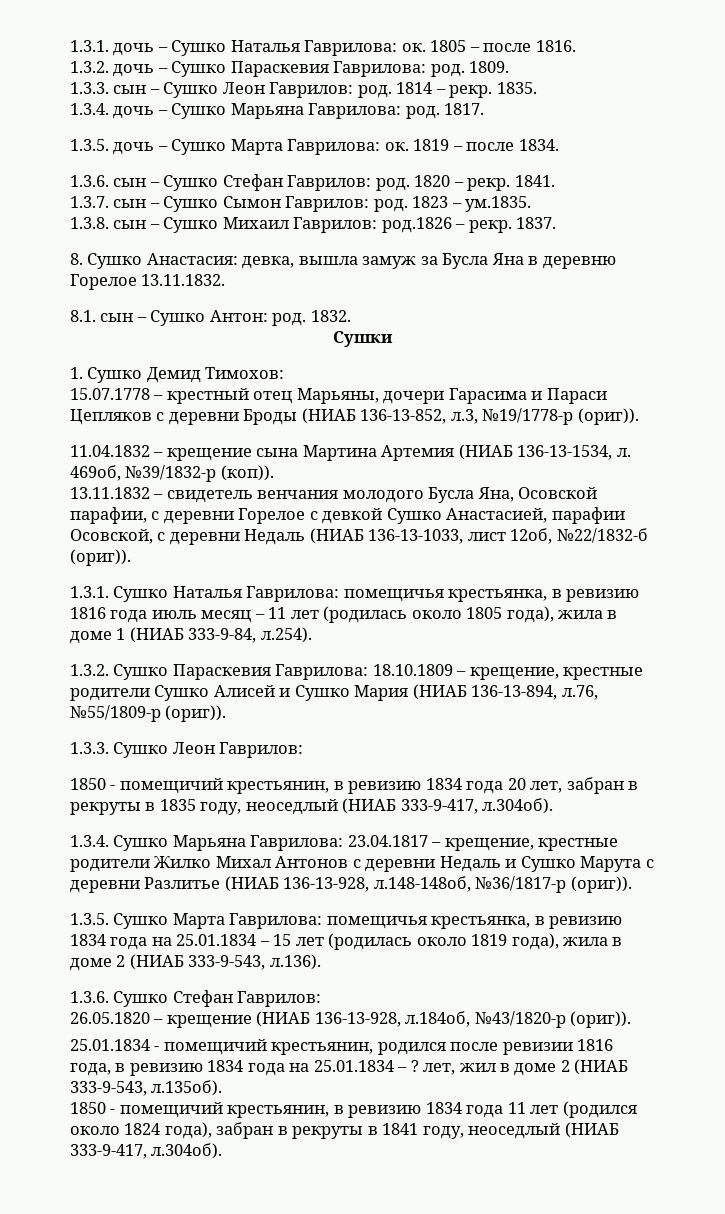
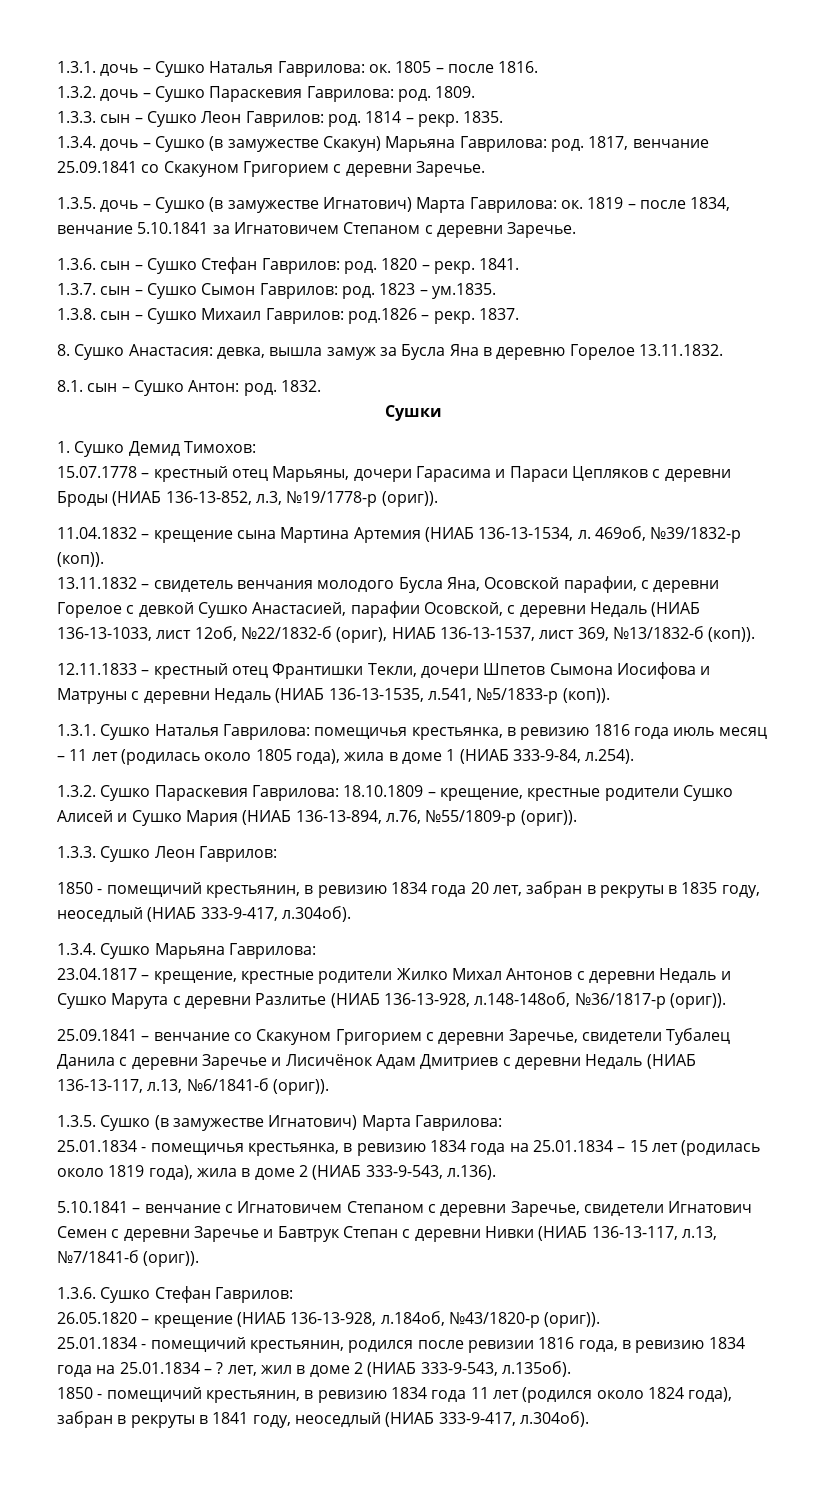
[230,103,485,119] Марьяна Гаврилова: род. 1817. -> [209,136,709,152] [57,161,485,177] (в замужестве Скакун) Марьяна Гаврилова: род. 1817, венчание 25.09.1841 со Скакуном Григорием с деревни Заречье.
(227, 147) none -> [209,197,412,213] (в замужестве Игнатович)
[518,139,559,151] 1834. -> [690,197,731,211] [57,222,577,238] 1834, венчание 5.10.1841 за Игнатовичем Степаном с деревни Заречье.
[70,549,131,566] (ориг)). -> [336,626,756,643] [57,662,711,679] [57,688,610,704] (ориг), НИАБ 136-13-1537, лист 369, №13/1832-б (коп)). // 12.11.1833 – крестный отец Франтишки Текли, дочери Шпетов Сымона Иосифова и Матруны с деревни Недаль (НИАБ 136-13-1535, л.541, №5/1833-р (коп)).
(344, 843) none -> (316, 951) //
(632, 884) none -> [57,1028,731,1045] [57,1054,696,1070] [57,1078,329,1095] // 25.09.1841 – венчание со Скакуном Григорием с деревни Заречье, свидетели Тубалец Данила с деревни Заречье и Лисичёнок Адам Дмитриев с деревни Недаль (НИАБ 136-13-117, л.13, №6/1841-б (ориг)).
[172,913,323,929] Марта Гаврилова: -> [154,1115,502,1131] [57,1140,147,1152] (в замужестве Игнатович) Марта Гаврилова: // 25.01.1834 -
(321, 962) none -> [57,1201,753,1217] [57,1226,717,1242] [57,1250,200,1267] // 5.10.1841 – венчание с Игнатовичем Степаном с деревни Заречье, свидетели Игнатович Семен с деревни Заречье и Бавтрук Степан с деревни Нивки (НИАБ 136-13-117, л.13, №7/1841-б (ориг)).

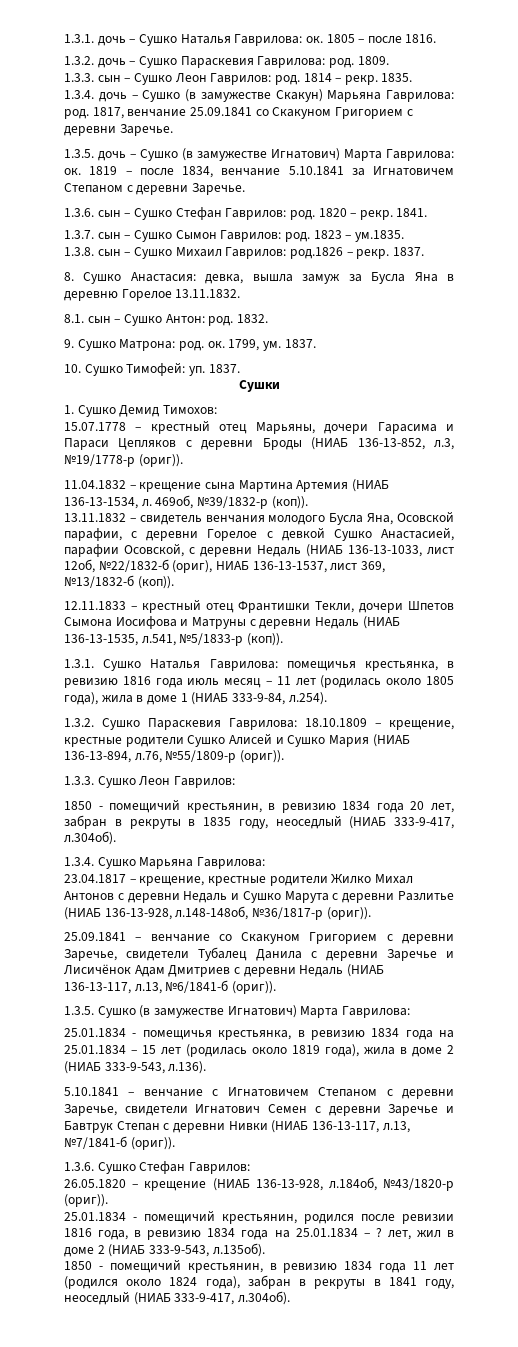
(321, 386) none -> [64,339,316,351] [64,362,240,376] // 9. Сушко Матрона: род. ок. 1799, ум. 1837. // 10. Сушко Тимофей: уп. 1837.

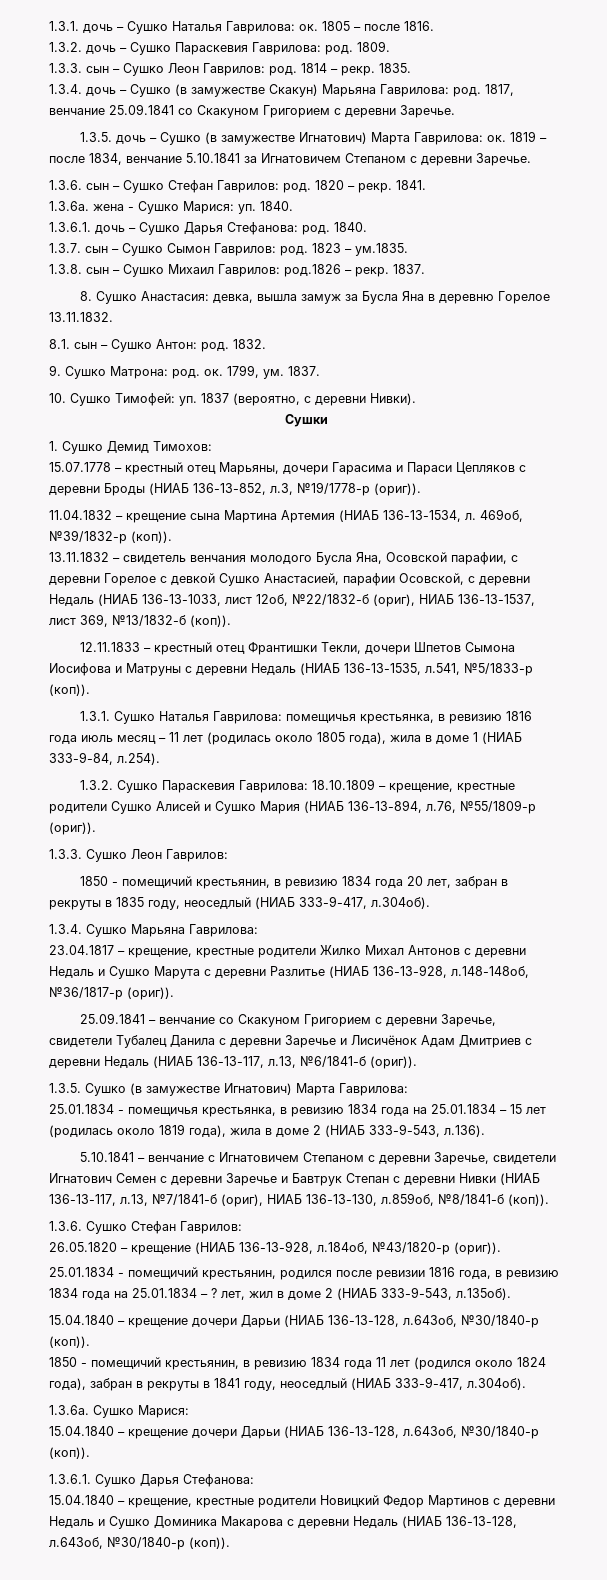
(428, 212) none -> [49,201,293,214] [49,222,367,235] // 1.3.6а. жена - Сушко Марися: уп. 1840. // 1.3.6.1. дочь – Сушко Дарья Стефанова: род. 1840.
[208,364,240,373] 1837. -> [201,393,416,406] 1837 (вероятно, с деревни Нивки).
[130,1137,175,1150] (ориг)). -> [221,1193,549,1207] (ориг), НИАБ 136-13-130, л.859об, №8/1841-б (коп)).
(265, 1250) none -> [49,1315,539,1328] [49,1336,90,1348] // 15.04.1840 – крещение дочери Дарьи (НИАБ 136-13-128, л.643об, №30/1840-р (коп)).
(290, 1298) none -> [49,1405,189,1418] [49,1426,539,1439] [49,1447,90,1459] [49,1474,254,1487] [49,1495,555,1508] [49,1516,517,1529] [49,1537,230,1550] // 1.3.6а. Сушко Марися: // 15.04.1840 – крещение дочери Дарьи (НИАБ 136-13-128, л.643об, №30/1840-р (коп)). // 1.3.6.1. Сушко Дарья Стефанова: // 15.04.1840 – крещение, крестные родители Новицкий Федор Мартинов с деревни Недаль и Сушко Доминика Макарова с деревни Недаль (НИАБ 136-13-128, л.643об, №30/1840-р (коп)).

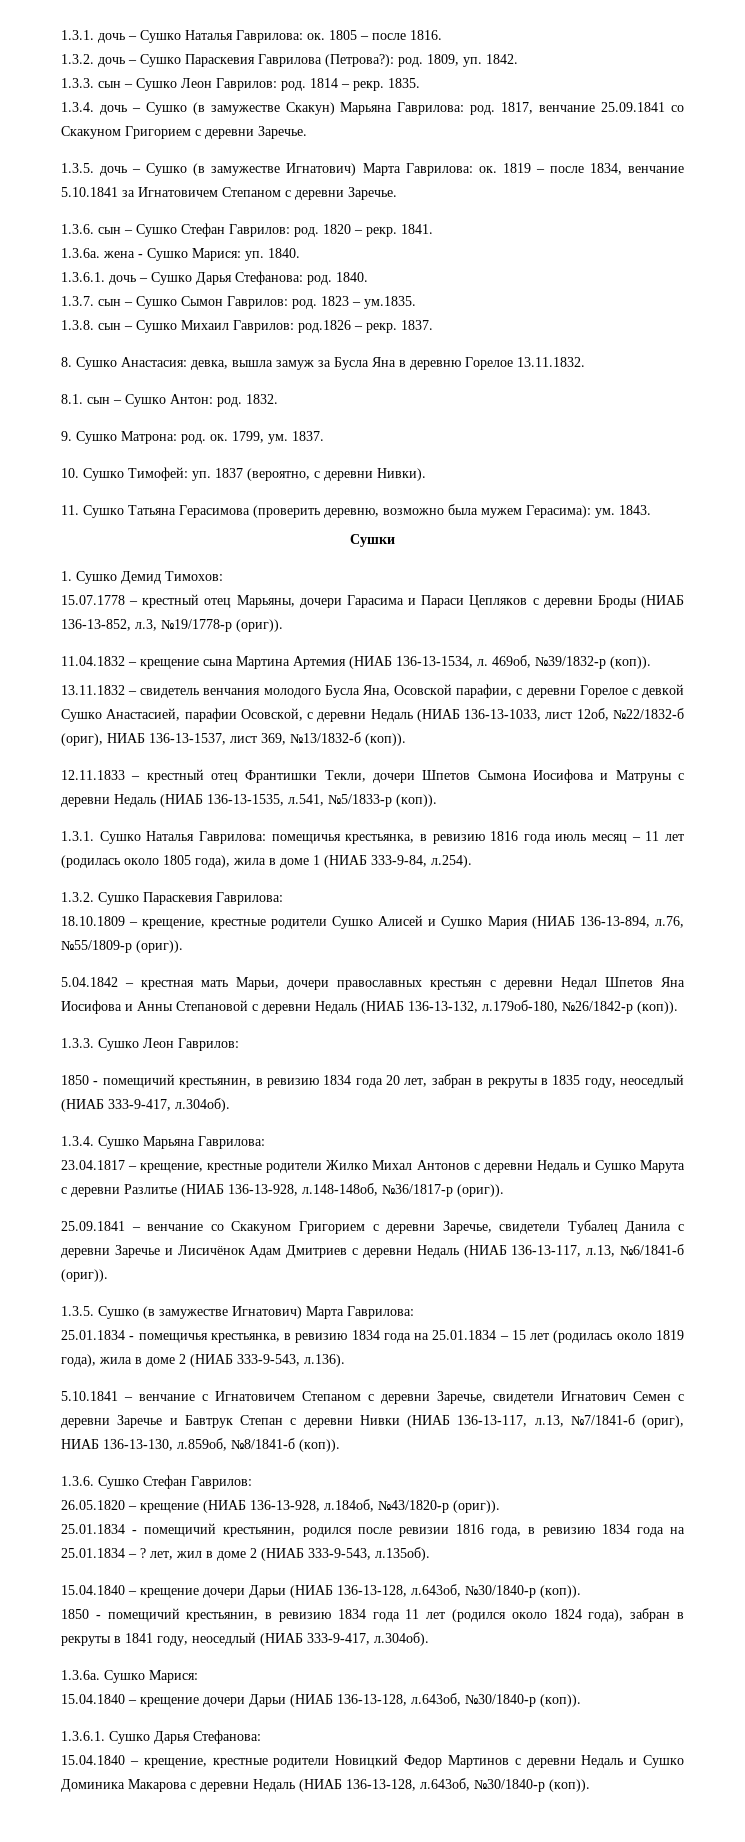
[252,41,390,55] Гаврилова: род. 1809. -> [258,54,518,67] Гаврилова (Петрова?): род. 1809, уп. 1842.
(416, 399) none -> [61,504,651,518] // 11. Сушко Татьяна Герасимова (проверить деревню, возможно была мужем Герасима): ум. 1843.
(309, 786) none -> (283, 898) //
(96, 828) none -> [61,977,685,990] [61,1000,678,1014] // 5.04.1842 – крестная мать Марьи, дочери православных крестьян с деревни Недал Шпетов Яна Иосифова и Анны Степановой с деревни Недаль (НИАБ 136-13-132, л.179об-180, №26/1842-р (коп)).

